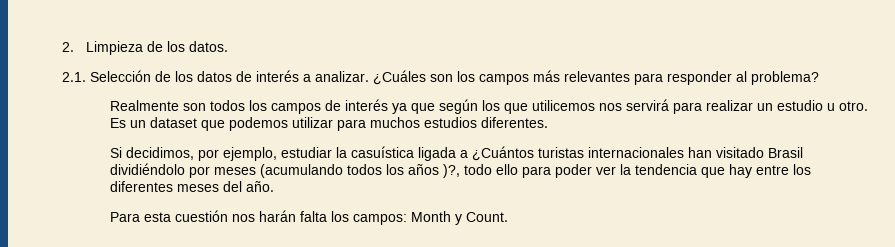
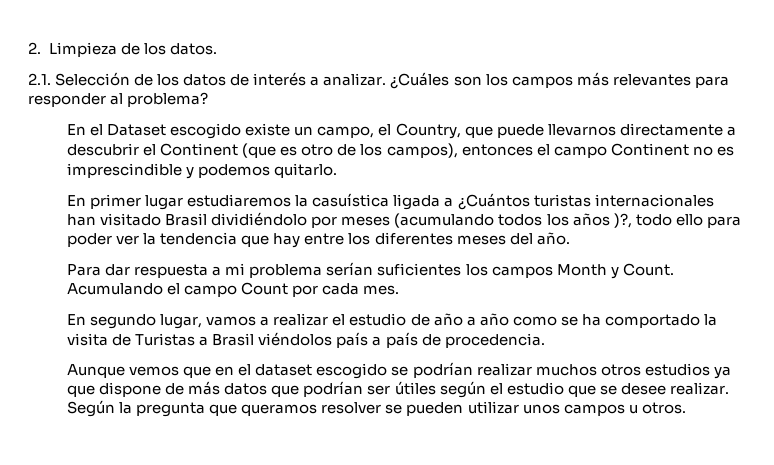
[109,99,868,114] [109,117,548,131] [109,147,332,161] Realmente son todos los campos de interés ya que según los que utilicemos nos servirá para realizar un estudio u otro. Es un dataset que podemos utilizar para muchos estudios diferentes. // Si decidimos, por ejemplo, estudiar -> [67,123,736,139] [67,143,734,158] [67,163,338,179] [67,194,292,210] En el Dataset escogido existe un campo, el Country, que puede llevarnos directamente a descubrir el Continent (que es otro de los campos), entonces el campo Continent no es imprescindible y podemos quitarlo. // En primer lugar estudiaremos
[143,210,508,225] esta cuestión nos harán falta los campos: Month y Count. -> [105,262,674,279] [67,282,400,297] [67,313,717,329] [67,332,545,348] [67,362,731,379] [67,381,729,398] [67,400,686,417] dar respuesta a mi problema serían suficientes los campos Month y Count. Acumulando el campo Count por cada mes. // En segundo lugar, vamos a realizar el estudio de año a año como se ha comportado la visita de Turistas a Brasil viéndolos país a país de procedencia. // Aunque vemos que en el dataset escogido se podrían realizar muchos otros estudios ya que dispone de más datos que podrían ser útiles según el estudio que se desee realizar. Según la pregunta que queramos resolver se pueden utilizar unos campos u otros.

